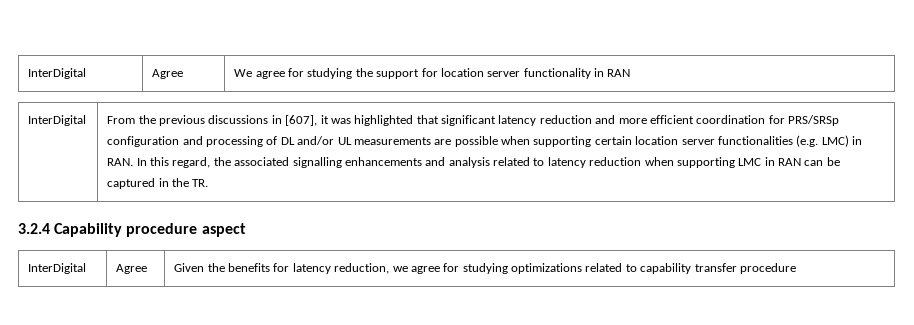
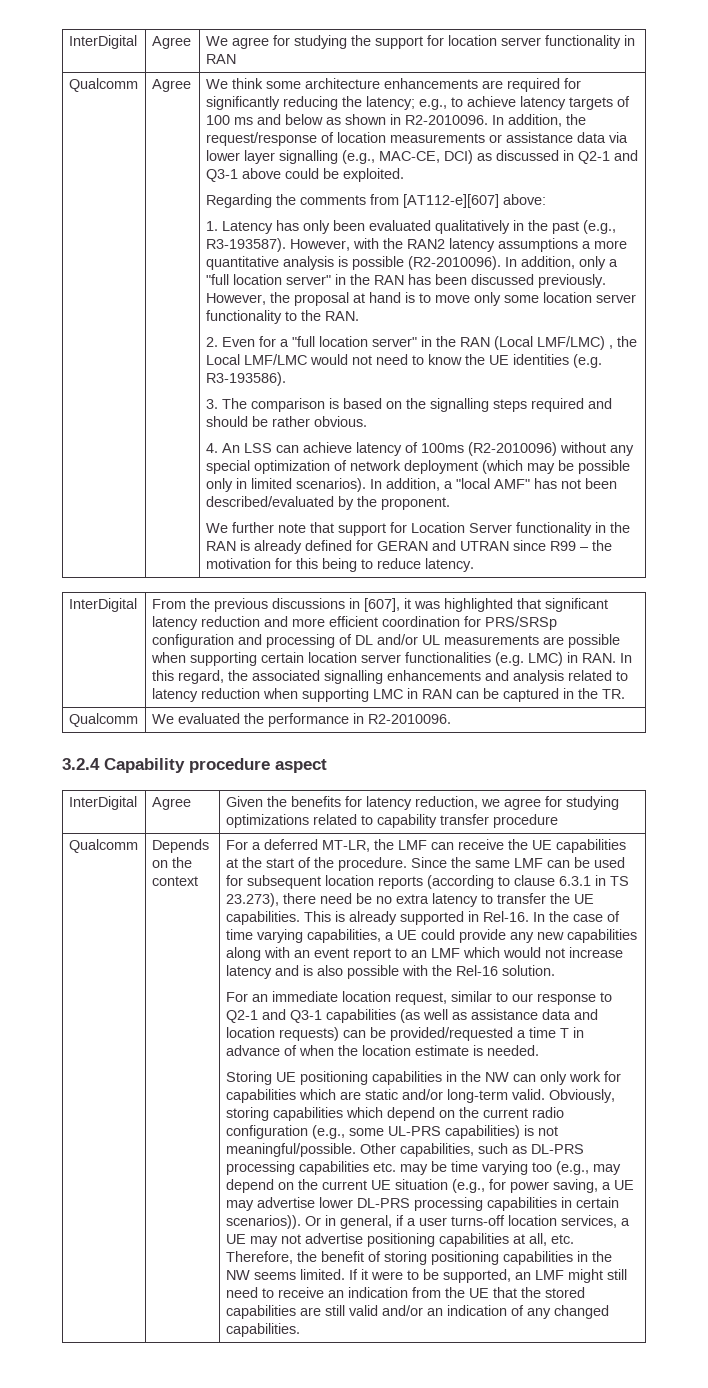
(631, 73) none -> [68,78,138,92] [151,79,191,92] [205,78,581,92] [205,96,630,110] [205,114,586,127] [205,132,628,146] [205,150,638,164] [205,168,404,182] [205,194,546,208] [205,220,616,234] [205,238,627,252] [205,256,618,270] [205,274,606,288] [205,292,636,306] [205,310,359,324] [205,336,637,350] [205,354,602,368] [205,372,286,386] [205,398,612,412] [205,416,367,427] [205,442,634,456] [205,460,630,474] [205,478,617,492] [205,496,450,510] [205,522,630,536] [205,540,612,554] [205,558,474,572] // Qualcomm | Agree | We think some architecture enhancements are required for significantly reducing the latency; e.g., to achieve latency targets of 100 ms and below as shown in R2-2010096. In addition, the request/response of location measurements or assistance data via lower layer signalling (e.g., MAC-CE, DCI) as discussed in Q2-1 and Q3-1 above could be exploited. // Regarding the comments from [AT112-e][607] above: // 1. Latency has only been evaluated qualitatively in the past (e.g., R3-193587). However, with the RAN2 latency assumptions a more quantitative analysis is possible (R2-2010096). In addition, only a "full location server" in the RAN has been discussed previously. However, the proposal at hand is to move only some location server functionality to the RAN. // 2. Even for a "full location server" in the RAN (Local LMF/LMC) , the Local LMF/LMC would not need to know the UE identities (e.g. R3-193586). // 3. The comparison is based on the signalling steps required and should be rather obvious. // 4. An LSS can achieve latency of 100ms (R2-2010096) without any special optimization of network deployment (which may be possible only in limited scenarios). In addition, a "local AMF" has not been described/evaluated by the proponent. // We further note that support for Location Server functionality in the RAN is already defined for GERAN and UTRAN since R99 – the motivation for this being to reduce latency.
(209, 183) none -> [68,713,138,727] [151,713,451,727] // Qualcomm | We evaluated the performance in R2-2010096.
(796, 268) none -> [68,839,138,853] [151,839,209,853] [151,857,192,868] [151,876,198,886] [225,839,626,853] [225,857,625,871] [225,875,629,889] [225,893,594,907] [225,911,620,925] [225,929,637,943] [225,947,623,961] [225,965,555,979] [225,991,612,1005] [225,1009,598,1023] [225,1027,584,1041] [225,1045,539,1056] [225,1071,621,1085] [225,1089,615,1103] [225,1107,564,1121] [225,1125,558,1139] [225,1143,584,1157] [225,1161,621,1175] [225,1179,634,1193] [225,1197,619,1211] [225,1215,630,1229] [225,1233,574,1247] [225,1251,612,1265] [225,1269,627,1283] [225,1287,585,1298] [225,1305,609,1319] [225,1323,300,1337] // Qualcomm | Depends on the context | For a deferred MT-LR, the LMF can receive the UE capabilities at the start of the procedure. Since the same LMF can be used for subsequent location reports (according to clause 6.3.1 in TS 23.273), there need be no extra latency to transfer the UE capabilities. This is already supported in Rel-16. In the case of time varying capabilities, a UE could provide any new capabilities along with an event report to an LMF which would not increase latency and is also possible with the Rel-16 solution. // For an immediate location request, similar to our response to Q2-1 and Q3-1 capabilities (as well as assistance data and location requests) can be provided/requested a time T in advance of when the location estimate is needed. // Storing UE positioning capabilities in the NW can only work for capabilities which are static and/or long-term valid. Obviously, storing capabilities which depend on the current radio configuration (e.g., some UL-PRS capabilities) is not meaningful/possible. Other capabilities, such as DL-PRS processing capabilities etc. may be time varying too (e.g., may depend on the current UE situation (e.g., for power saving, a UE may advertise lower DL-PRS processing capabilities in certain scenarios)). Or in general, if a user turns-off location services, a UE may not advertise positioning capabilities at all, etc. Therefore, the benefit of storing positioning capabilities in the NW seems limited. If it were to be supported, an LMF might still need to receive an indication from the UE that the stored capabilities are still valid and/or an indication of any changed capabilities.

